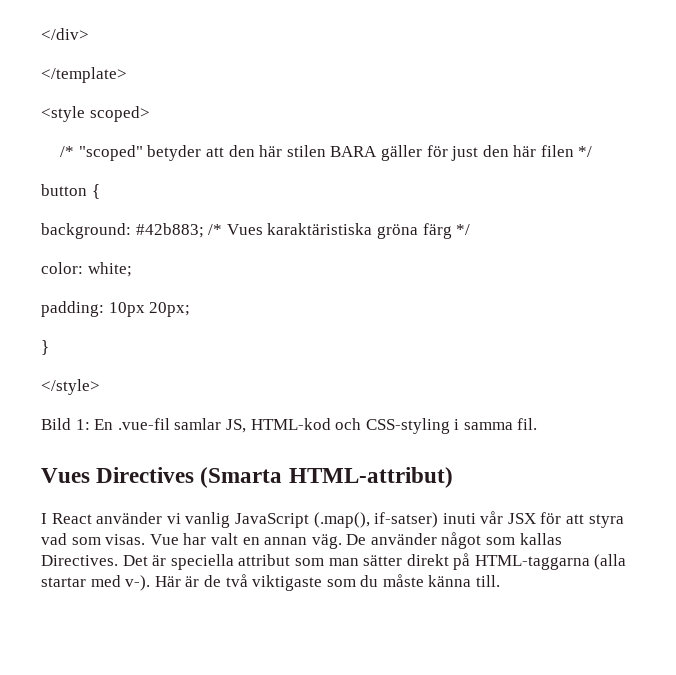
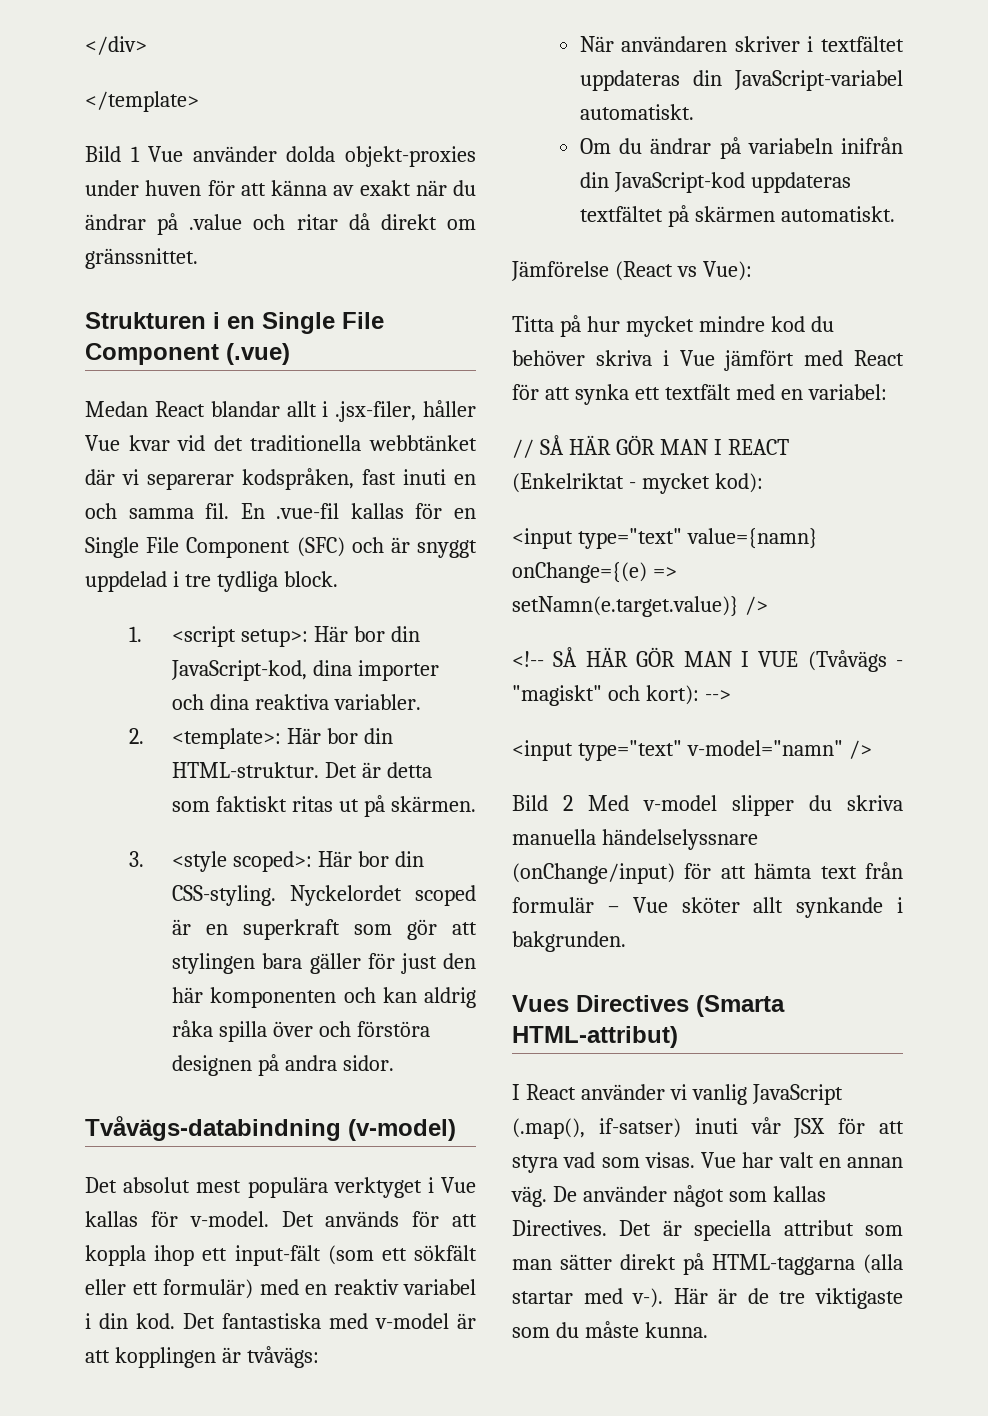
[41,106,150,122] [60,145,378,161] <style scoped> // /* "scoped" betyder att den här stilen BARA -> [85,146,476,167] [85,180,476,196] [85,213,477,235] [85,248,198,269] [85,312,384,334] [85,343,290,365] [85,400,477,422] [85,435,477,451] [85,468,476,490] [85,503,476,519] [85,537,478,558] [85,571,338,592] [128,626,421,647] [171,660,440,681] [172,694,422,710] [128,728,394,749] [172,762,433,778] [172,795,476,817] [128,851,425,872] [172,885,476,906] [172,919,478,940] [172,953,303,974] Bild 1 Vue använder dolda objekt-proxies under huven för att känna av exakt när du ändrar på .value och ritar då direkt om gränssnittet. // Strukturen i en Single File Component (.vue) // Medan React blandar allt i .jsx-filer, håller Vue kvar vid det traditionella webbtänket där vi separerar kodspråken, fast inuti en och samma fil. En .vue-fil kallas för en Single File Component (SFC) och är snyggt uppdelad i tre tydliga block. // 1. <script setup>: Här bor din JavaScript-kod, dina importer och dina reaktiva variabler. // 2. <template>: Här bor din HTML-struktur. Det är detta som faktiskt ritas ut på skärmen. // 3. <style scoped>: Här bor din CSS-styling. Nyckelordet scoped är en superkraft som gör att stylingen bara
[540,145,593,157] [41,184,100,199] [41,223,471,239] [41,262,132,277] [41,301,191,317] [41,340,49,355] [41,379,100,395] [41,418,538,434] filen */ // button { // background: #42b883; /* Vues karaktäristiska gröna färg */ // color: white; // padding: 10px 20px; // } // </style> // Bild 1: En .vue-fil samlar JS, HTML-kod och CSS-styling i samma fil. -> [210,987,476,1008] [172,1020,431,1042] [172,1054,395,1076] [85,1116,456,1141] [85,1177,476,1198] [85,1211,477,1227] [85,1245,477,1266] [85,1279,476,1299] [85,1313,476,1329] [85,1346,319,1368] [579,36,904,52] [579,70,903,91] [579,104,694,120] [579,137,903,159] [579,172,851,193] [579,205,895,227] [511,261,752,281] [512,315,834,337] [512,350,904,371] [512,384,887,405] [512,435,789,458] [512,473,763,494] [512,528,818,549] [512,562,677,583] [512,596,768,617] [512,647,903,672] [512,685,731,706] [512,740,872,761] [512,795,903,816] [512,829,758,850] [512,862,903,884] [512,897,903,918] [512,931,626,952] komponenten och kan aldrig råka spilla över och förstöra designen på andra sidor. // Tvåvägs-databindning (v-model) // Det absolut mest populära verktyget i Vue kallas för v-model. Det används för att koppla ihop ett input-fält (som ett sökfält eller ett formulär) med en reaktiv variabel i din kod. Det fantastiska med v-model är att kopplingen är tvåvägs: // När användaren skriver i textfältet uppdateras din JavaScript-variabel automatiskt. // Om du ändrar på variabeln inifrån din JavaScript-kod uppdateras textfältet på skärmen automatiskt. // Jämförelse (React vs Vue): // Titta på hur mycket mindre kod du behöver skriva i Vue jämfört med React för att synka ett textfält med en variabel: // // SÅ HÄR GÖR MAN I REACT (Enkelriktat - mycket kod): // <input type="text" value={namn} onChange={(e) => setNamn(e.target.value)} /> // <!-- SÅ HÄR GÖR MAN I VUE (Tvåvägs - "magiskt" och kort): --> // <input type="text" v-model="namn" /> // Bild 2 Med v-model slipper du skriva manuella händelselyssnare (onChange/input) för att hämta text från formulär – Vue sköter allt synkande i bakgrunden.
[225,574,248,587] två -> [779,1291,806,1304] tre
[428,575,501,587] känna till. -> [644,1322,708,1338] kunna.

